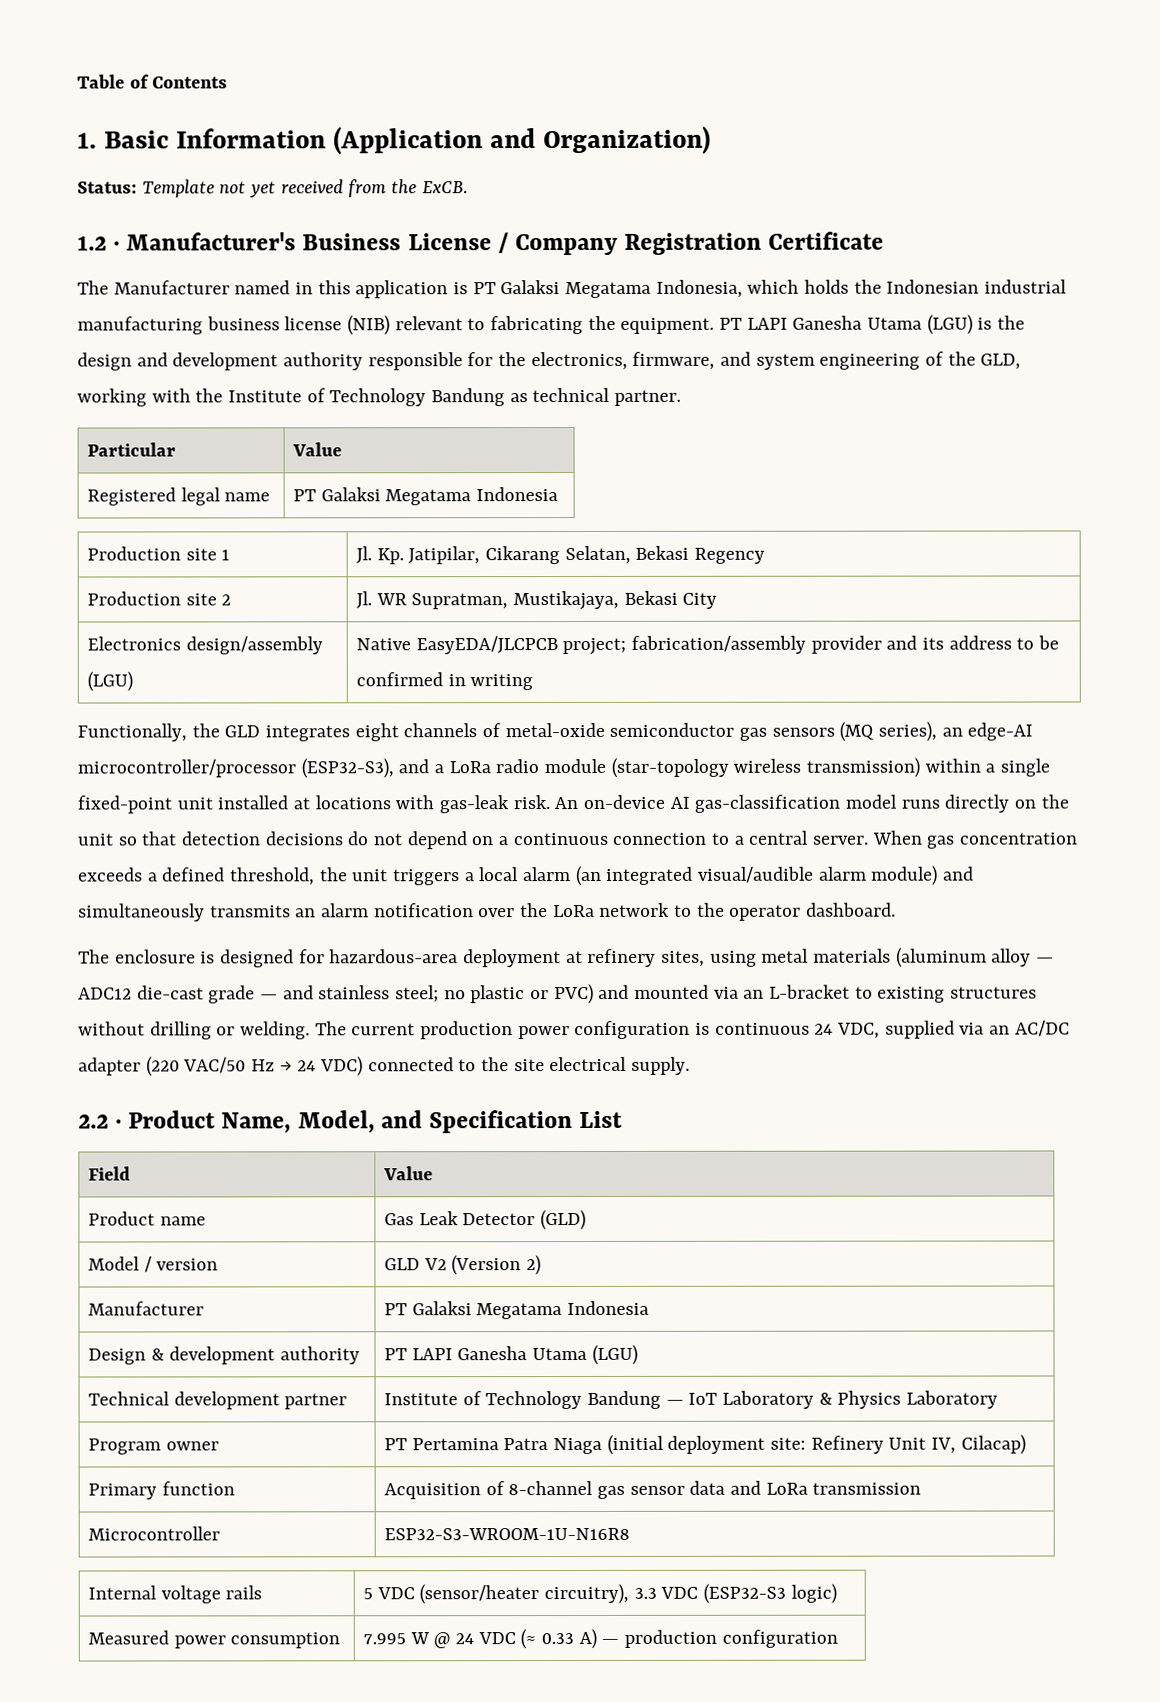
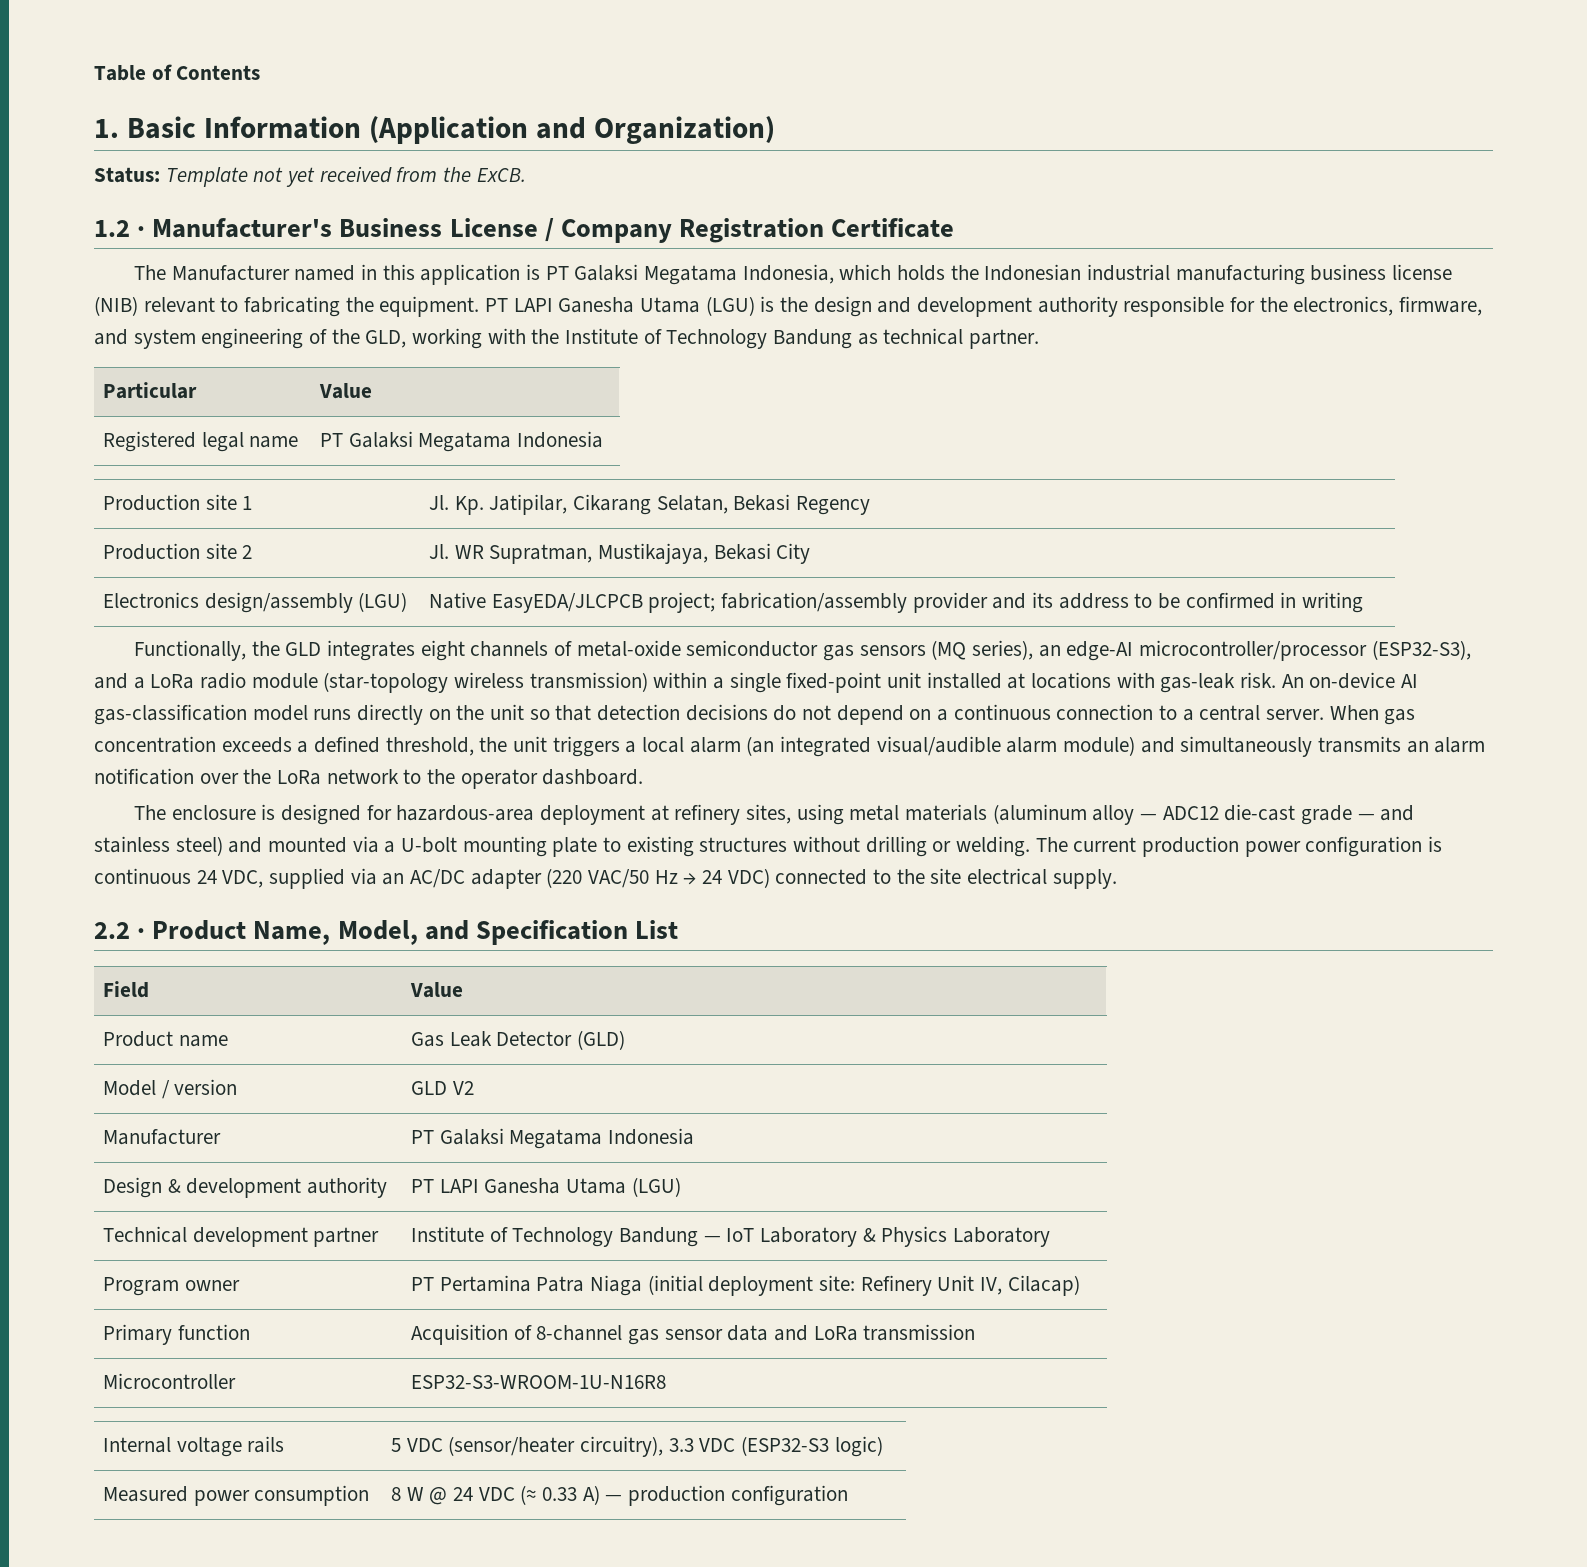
[395,983,851,1005] steel; no plastic or PVC) and mounted via an L-bracket -> [175,836,598,857] steel) and mounted via a U-bolt mounting plate
[451,1255,541,1276] (Version 2) -> (474, 1088) none
[362,1633,406,1645] 7.995 -> [391,1487,402,1501] 8

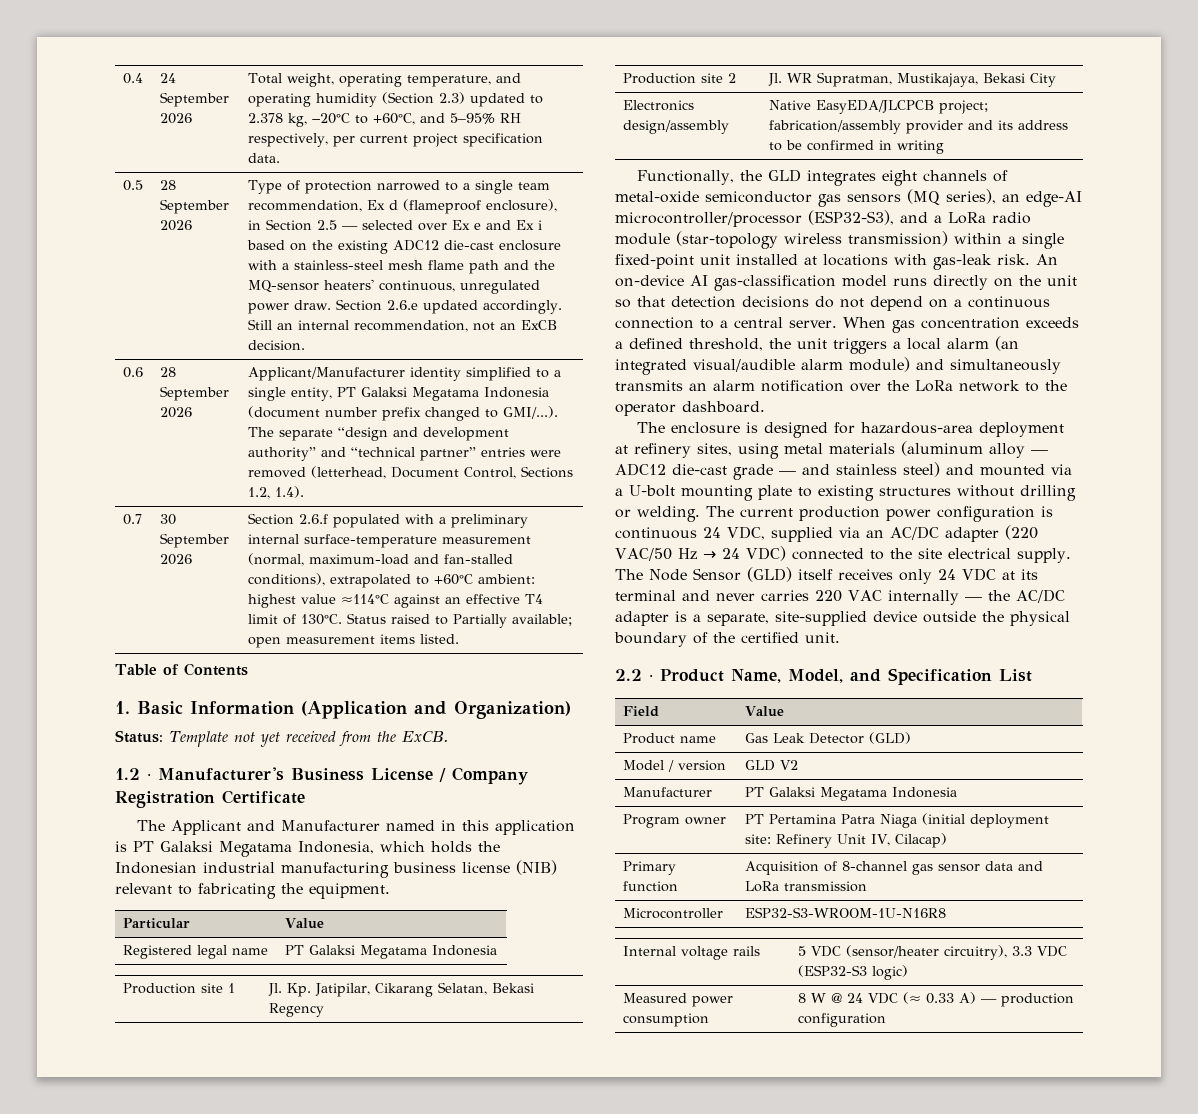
(94, 73) none -> [123,73,144,84] [160,73,177,83] [160,92,230,107] [160,113,193,124] [248,73,522,87] [248,92,544,107] [248,113,522,127] [248,133,544,147] [248,153,281,163] [123,180,144,191] [160,180,177,190] [160,199,230,214] [160,220,193,231] [248,180,551,194] [248,199,558,214] [248,219,543,231] [247,240,562,254] [248,260,556,274] [248,279,541,294] [248,299,563,314] [248,319,558,332] [248,340,306,351] [123,367,144,378] [160,367,177,377] [160,386,230,401] [160,407,193,418] [248,367,562,381] [248,387,550,401] [248,406,559,421] [248,427,510,441] [248,447,562,461] [248,466,574,479] [248,486,305,499] [123,514,143,525] [160,514,177,525] [160,533,230,548] [160,554,193,565] [248,513,529,528] [248,534,532,548] [248,553,514,566] [248,573,536,588] [248,594,544,608] [248,613,573,628] [248,634,460,648] 0.4 | 24 September 2026 | Total weight, operating temperature, and operating humidity (Section 2.3) updated to 2.378 kg, −20°C to +60°C, and 5–95% RH respectively, per current project specification data. // 0.5 | 28 September 2026 | Type of protection narrowed to a single team recommendation, Ex d (flameproof enclosure), in Section 2.5 — selected over Ex e and Ex i based on the existing ADC12 die-cast enclosure with a stainless-steel mesh flame path and the MQ-sensor heaters' continuous, unregulated power draw. Section 2.6.e updated accordingly. Still an internal recommendation, not an ExCB decision. // 0.6 | 28 September 2026 | Applicant/Manufacturer identity simplified to a single entity, PT Galaksi Megatama Indonesia (document number prefix changed to GMI/...). The separate “design and development authority” and “technical partner” entries were removed (letterhead, Document Control, Sections 1.2, 1.4). // 0.7 | 30 September 2026 | Section 2.6.f populated with a preliminary internal surface-temperature measurement (normal, maximum-load and fan-stalled conditions), extrapolated to +60°C ambient: highest value ≈114°C against an effective T4 limit of 130°C. Status raised to Partially available; open measurement items listed. //
(167, 272) none -> [171,820,276,835] Applicant and
[485,296,1483,317] [94,328,1040,349] PT LAPI Ganesha Utama (LGU) is the design and development authority responsible for the electronics, firmware, and system engineering of the GLD, working with the Institute of Technology Bandung as technical partner. -> (390, 891) none
[358,592,408,612] (LGU) -> (730, 127) none
(1117, 879) none -> [615,567,1038,584] [615,589,1065,605] [615,611,1070,626] [614,632,840,647] The Node Sensor (GLD) itself receives only 24 VDC at its terminal and never carries 220 VAC internally — the AC/DC adapter is a separate, site-supplied device outside the physical boundary of the certified unit.
[103,1177,388,1198] [411,1177,681,1197] [103,1226,380,1247] [411,1226,1051,1247] // Design & development authority | PT LAPI Ganesha Utama (LGU) // Technical development partner | Institute of Technology Bandung — IoT Laboratory & Physics Laboratory -> (958, 792) none

